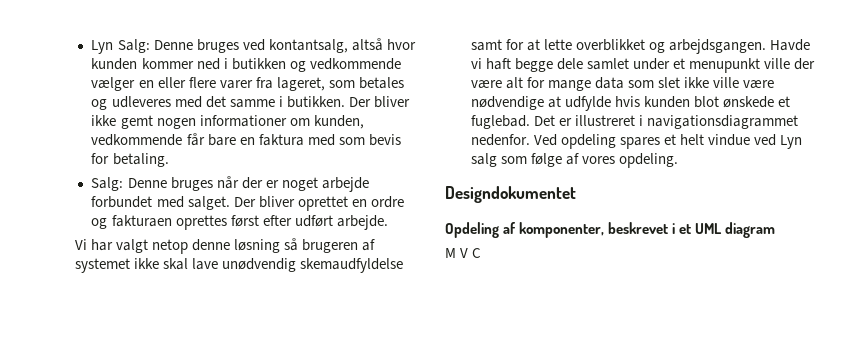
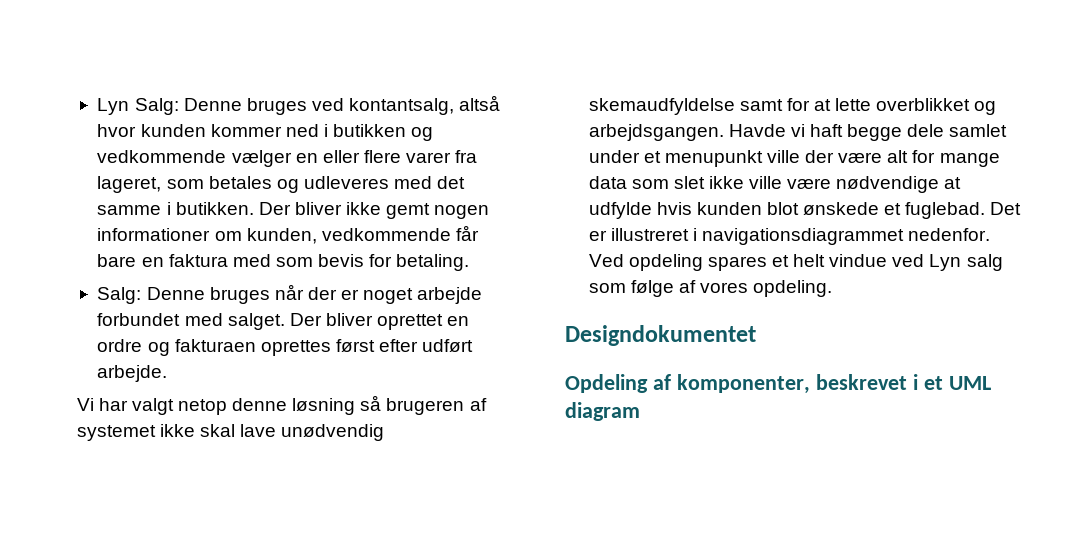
[445,248,482,258] // M V C -> (640, 411) none

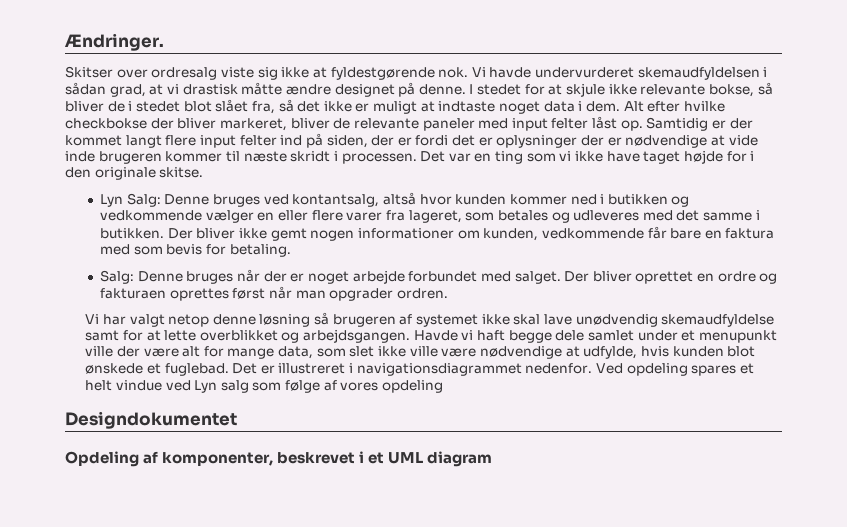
(97, 106) none -> [64,33,164,51] [65,66,768,80] [65,82,773,97] [65,99,725,114] [65,116,753,131] [65,133,758,148] [65,150,755,164] [65,167,204,180] Ændringer. // Skitser over ordresalg viste sig ikke at fyldestgørende nok. Vi havde undervurderet skemaudfyldelsen i sådan grad, at vi drastisk måtte ændre designet på denne. I stedet for at skjule ikke relevante bokse, så bliver de i stedet blot slået fra, så det ikke er muligt at indtaste noget data i dem. Alt efter hvilke checkbokse der bliver markeret, bliver de relevante paneler med input felter låst op. Samtidig er der kommet langt flere input felter ind på siden, der er fordi det er oplysninger der er nødvendige at vide inde brugeren kommer til næste skridt i processen. Det var en ting som vi ikke have taget højde for i den originale skitse. //
[379,339,474,352] [97,365,168,382] efter udført arbejde. -> [269,286,448,301] når man opgrader ordren.
[588,176,627,189] data -> [278,346,314,359] data,
[588,202,652,219] udfylde -> [583,346,638,359] udfylde,
[753,280,833,297] opdeling. -> [382,380,444,393] opdeling

